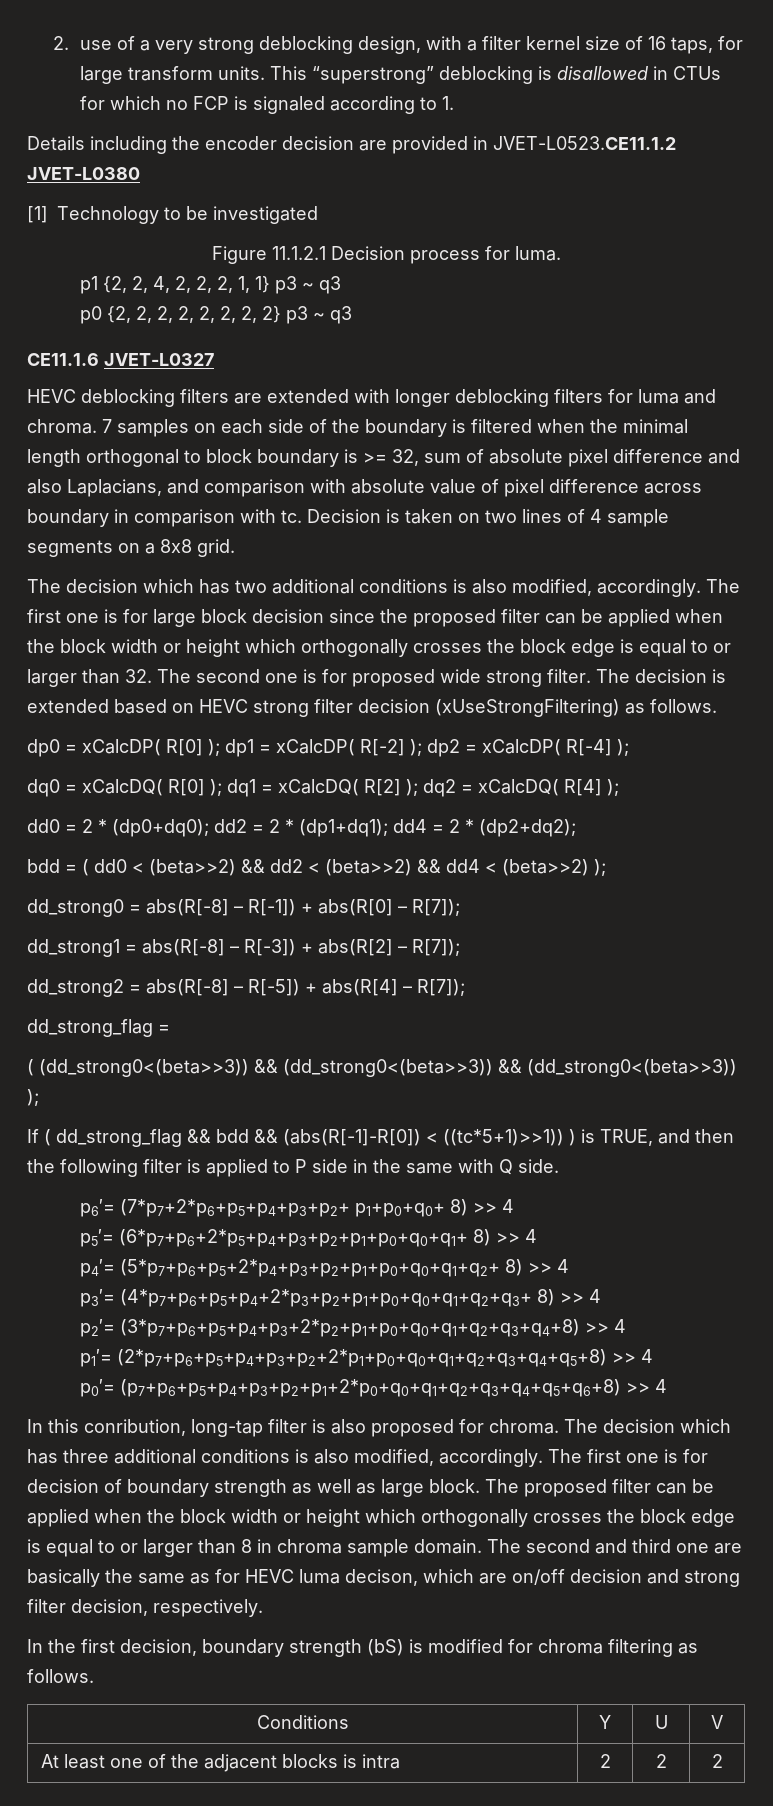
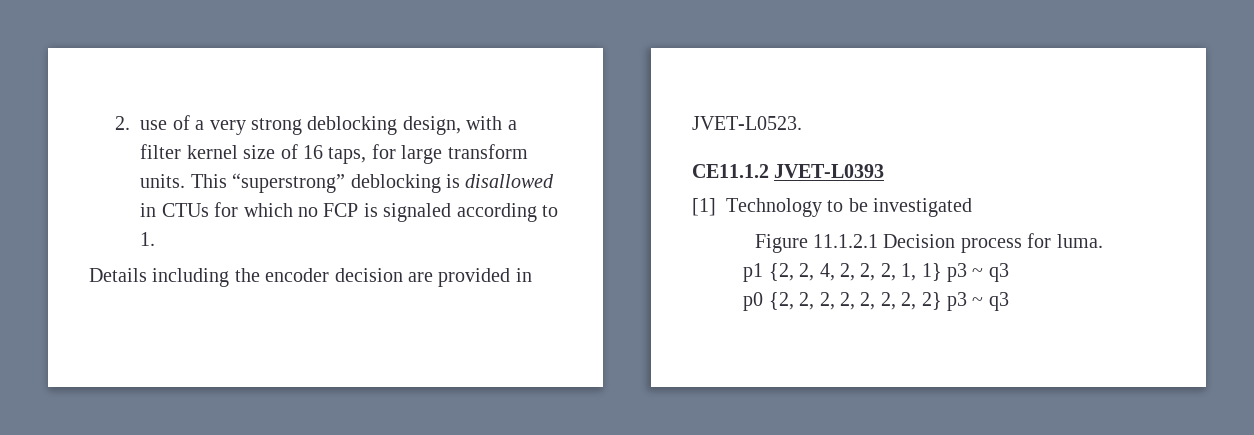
[493,136,676,150] [27,167,140,180] JVET-L0523.CE11.1.2 JVET-L0380 -> [692,116,802,130] [692,164,885,178] JVET-L0523. // CE11.1.2 JVET-L0393
[27,353,214,366] [27,389,716,407] [27,419,688,437] [27,449,740,467] [27,479,702,497] [27,509,669,527] [27,539,235,557] [27,579,740,597] [27,609,723,627] [27,639,731,657] [27,669,726,687] [27,699,717,717] [27,739,629,757] [27,779,619,797] [27,819,576,837] [27,859,606,876] [27,899,460,917] [27,939,460,957] [27,979,465,997] [27,1019,170,1037] [27,1059,737,1077] [27,1089,39,1106] [27,1129,734,1147] [27,1159,559,1177] [79,1199,514,1217] [79,1229,537,1247] [79,1259,569,1277] [79,1289,601,1307] [79,1319,626,1337] [79,1349,653,1367] [79,1379,667,1397] [27,1419,731,1437] [27,1449,708,1467] [27,1479,714,1497] [27,1509,735,1527] [27,1539,742,1557] [27,1569,740,1587] [27,1599,263,1617] [27,1639,698,1657] [27,1669,94,1683] [256,1715,349,1729] [599,1715,611,1729] [654,1715,668,1729] [711,1715,723,1729] [40,1754,400,1772] [599,1754,611,1768] [655,1754,667,1768] [711,1754,723,1768] // CE11.1.6 JVET-L0327 // HEVC deblocking filters are extended with longer deblocking filters for luma and chroma. 7 samples on each side of the boundary is filtered when the minimal length orthogonal to block boundary is >= 32, sum of absolute pixel difference and also Laplacians, and comparison with absolute value of pixel difference across boundary in comparison with tc. Decision is taken on two lines of 4 sample segments on a 8x8 grid. // The decision which has two additional conditions is also modified, accordingly. The first one is for large block decision since the proposed filter can be applied when the block width or height which orthogonally crosses the block edge is equal to or larger than 32. The second one is for proposed wide strong filter. The decision is extended based on HEVC strong filter decision (xUseStrongFiltering) as follows. // dp0 = xCalcDP( R[0] ); dp1 = xCalcDP( R[-2] ); dp2 = xCalcDP( R[-4] ); // dq0 = xCalcDQ( R[0] ); dq1 = xCalcDQ( R[2] ); dq2 = xCalcDQ( R[4] ); // dd0 = 2 * (dp0+dq0); dd2 = 2 * (dp1+dq1); dd4 = 2 * (dp2+dq2); // bdd = ( dd0 < (beta>>2) && dd2 < (beta>>2) && dd4 < (beta>>2) ); // dd_strong0 = abs(R[-8] – R[-1]) + abs(R[0] – R[7]); // dd_strong1 = abs(R[-8] – R[-3]) + abs(R[2] – R[7]); // dd_strong2 = abs(R[-8] – R[-5]) + abs(R[4] – R[7]); // dd_strong_flag = // ( (dd_strong0<(beta>>3)) && (dd_strong0<(beta>>3)) && (dd_strong0<(beta>>3)) ); // If ( dd_strong_flag && bdd && (abs(R[-1]-R[0]) < ((tc*5+1)>>1)) ) is TRUE, and then the following filter is applied to P side in the same with Q side. // p6′= (7*p7+2*p6+p5+p4+p3+p2+ p1+p0+q0+ 8) >> 4 // p5′= (6*p7+p6+2*p5+p4+p3+p2+p1+p0+q0+q1+ 8) >> 4 // p4′= (5*p7+p6+p5+2*p4+p3+p2+p1+p0+q0+q1+q2+ 8) >> 4 // p3′= (4*p7+p6+p5+p4+2*p3+p2+p1+p0+q0+q1+q2+q3+ 8) >> 4 // p2′= (3*p7+p6+p5+p4+p3+2*p2+p1+p0+q0+q1+q2+q3+q4+8) >> 4 // p1′= (2*p7+p6+p5+p4+p3+p2+2*p1+p0+q0+q1+q2+q3+q4+q5+8) >> 4 // p0′= (p7+p6+p5+p4+p3+p2+p1+2*p0+q0+q1+q2+q3+q4+q5+q6+8) >> 4 // In this conribution, long-tap filter is also proposed for chroma. The decision which has three additional conditions is also modified, accordingly. The first one is for decision of boundary strength as well as large block. The proposed filter can be applied when the block width or height which orthogonally crosses the block edge is equal to or larger than 8 in chroma sample domain. The second and third one are basically the same as for HEVC luma decison, which are on/off decision and strong filter decision, respectively. // In the first decision, boundary strength (bS) is modified for chroma filtering as follows. // Conditions | Y | U | V // At least one of the adjacent blocks is intra | 2 | 2 | 2 -> (1009, 301) none

